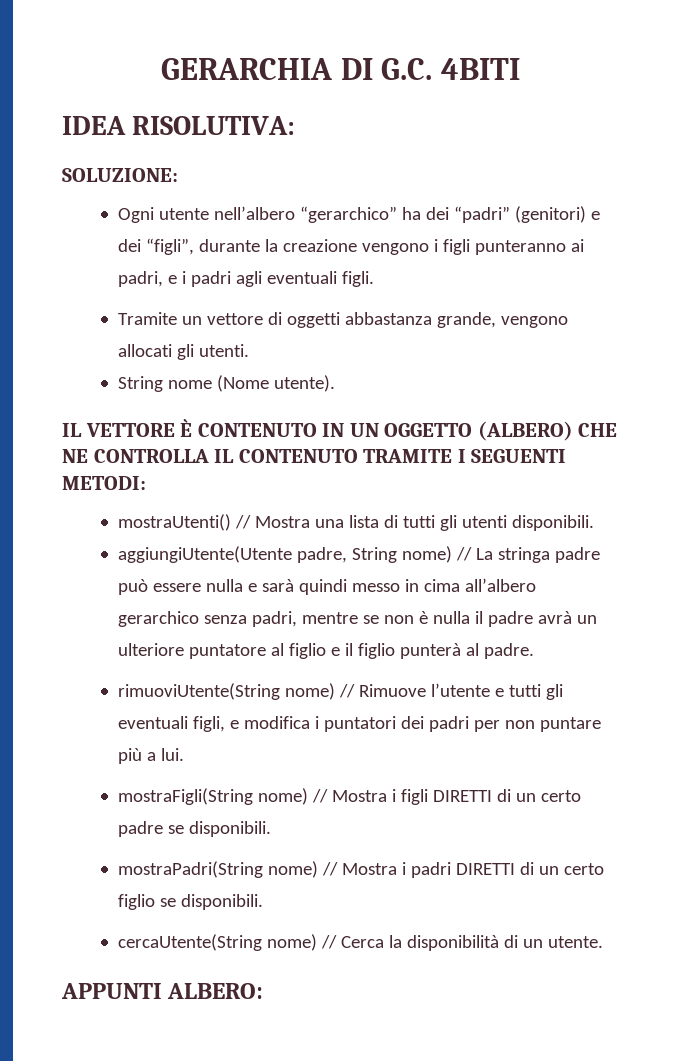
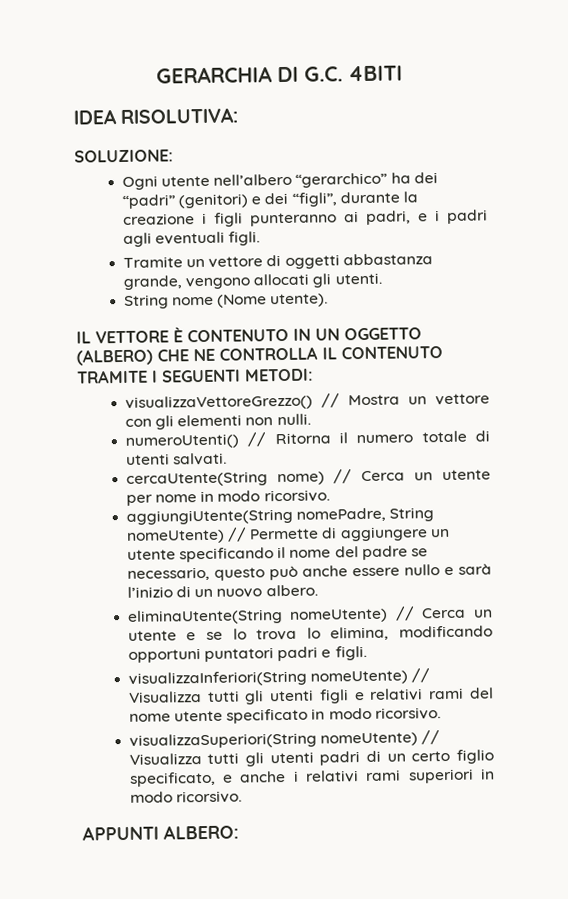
[361,243,429,255] vengono -> (195, 219) none
[117,514,594,531] [117,546,600,563] [117,578,536,595] [117,611,597,627] [117,643,534,659] [117,683,563,700] [117,716,601,732] [117,748,184,764] [117,788,581,805] [117,821,271,837] [117,861,604,878] [117,894,263,910] [117,934,603,951] mostraUtenti() // Mostra una lista di tutti gli utenti disponibili. // aggiungiUtente(Utente padre, String nome) // La stringa padre può essere nulla e sarà quindi messo in cima all’albero gerarchico senza padri, mentre se non è nulla il padre avrà un ulteriore puntatore al figlio e il figlio punterà al padre. // rimuoviUtente(String nome) // Rimuove l’utente e tutti gli eventuali figli, e modifica i puntatori dei padri per non puntare più a lui. // mostraFigli(String nome) // Mostra i figli DIRETTI di un certo padre se disponibili. // mostraPadri(String nome) // Mostra i padri DIRETTI di un certo figlio se disponibili. // cercaUtente(String nome) // Cerca la disponibilità di un utente. -> [124,393,490,411] [124,413,311,430] [124,430,490,449] [125,452,227,466] [125,469,491,487] [125,489,330,506] [125,507,435,525] [125,526,450,544] [126,545,428,563] [126,563,493,581] [126,584,318,598] [126,606,493,625] [127,625,493,641] [127,645,367,663] [127,668,431,687] [127,687,494,705] [128,707,441,724] [128,730,441,749] [128,749,494,767] [128,768,495,787] [129,790,242,804] visualizzaVettoreGrezzo() // Mostra un vettore con gli elementi non nulli. // numeroUtenti() // Ritorna il numero totale di utenti salvati. // cercaUtente(String nome) // Cerca un utente per nome in modo ricorsivo. // aggiungiUtente(String nomePadre, String nomeUtente) // Permette di aggiungere un utente specificando il nome del padre se necessario, questo può anche essere nullo e sarà l’inizio di un nuovo albero. // eliminaUtente(String nomeUtente) // Cerca un utente e se lo trova lo elimina, modificando opportuni puntatori padri e figli. // visualizzaInferiori(String nomeUtente) // Visualizza tutti gli utenti figli e relativi rami del nome utente specificato in modo ricorsivo. // visualizzaSuperiori(String nomeUtente) // Visualizza tutti gli utenti padri di un certo figlio specificato, e anche i relativi rami superiori in modo ricorsivo.

